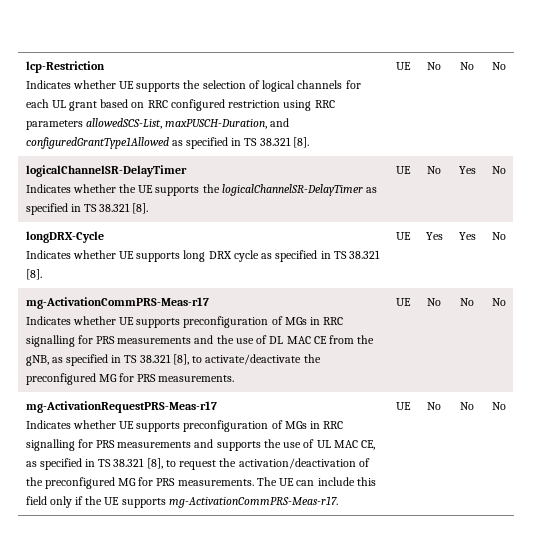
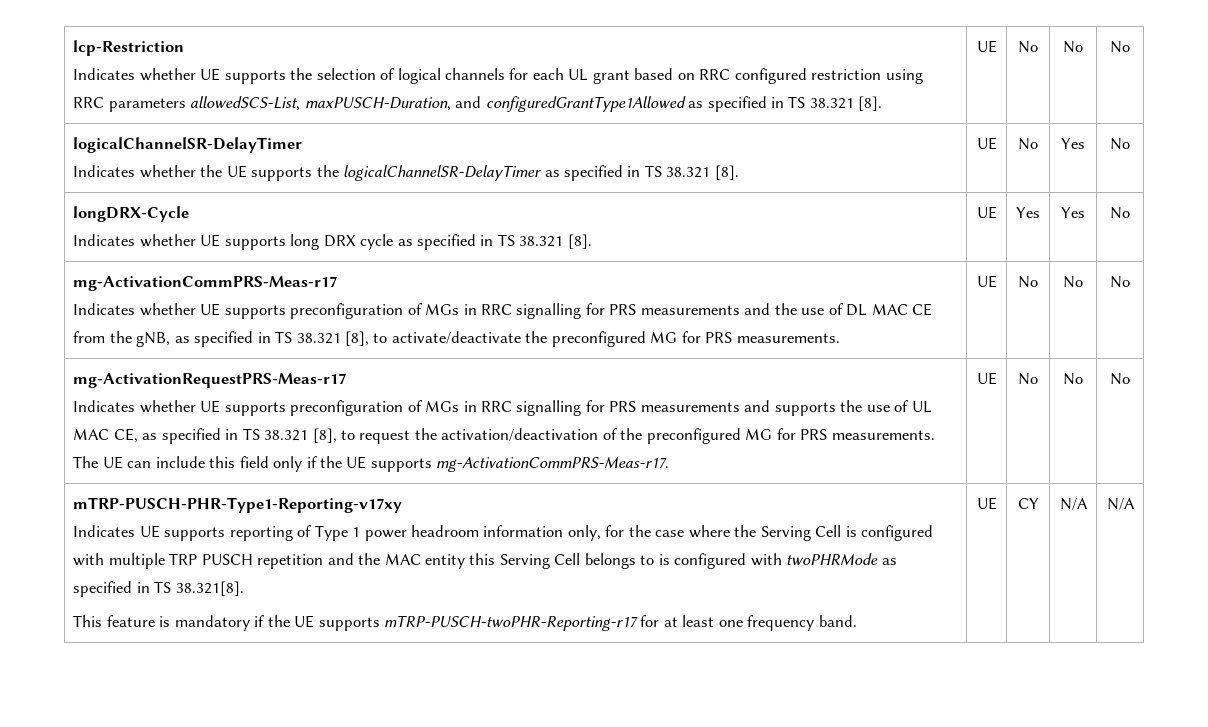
(506, 406) none -> [73,497,403,513] [73,525,933,541] [73,553,897,569] [73,581,244,597] [73,615,857,631] [976,497,997,510] [1017,498,1039,509] [1059,498,1088,510] [1106,498,1135,510] // mTRP-PUSCH-PHR-Type1-Reporting-v17xy // Indicates UE supports reporting of Type 1 power headroom information only, for the case where the Serving Cell is configured with multiple TRP PUSCH repetition and the MAC entity this Serving Cell belongs to is configured with twoPHRMode as specified in TS 38.321[8]. // This feature is mandatory if the UE supports mTRP-PUSCH-twoPHR-Reporting-r17 for at least one frequency band. | UE | CY | N/A | N/A

